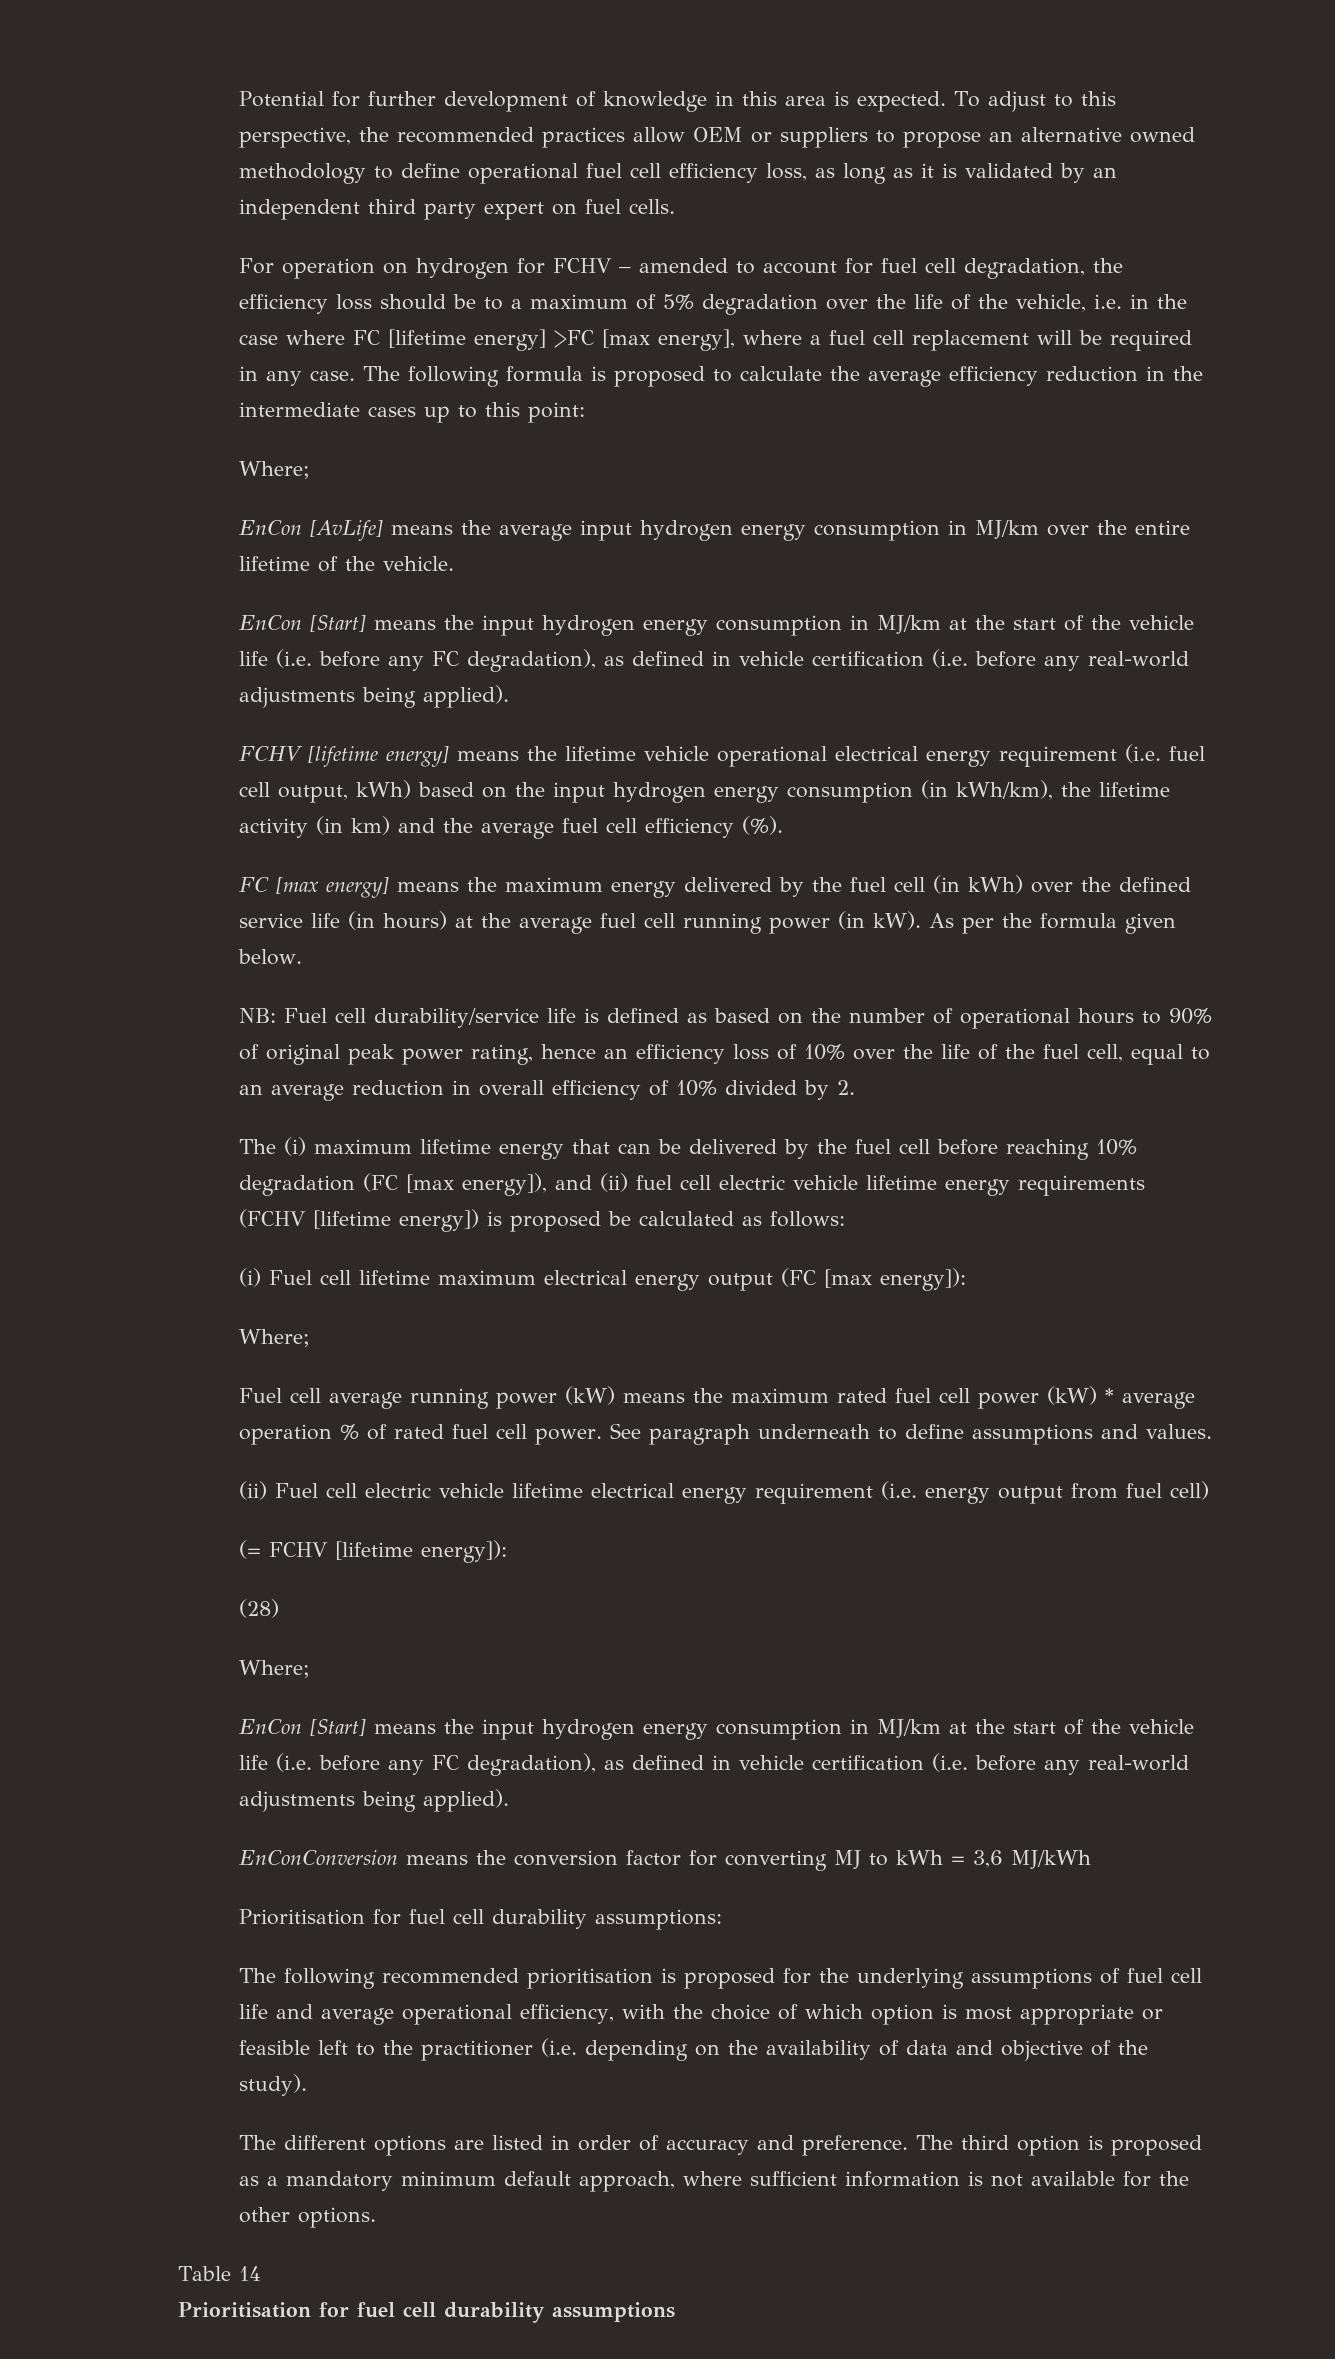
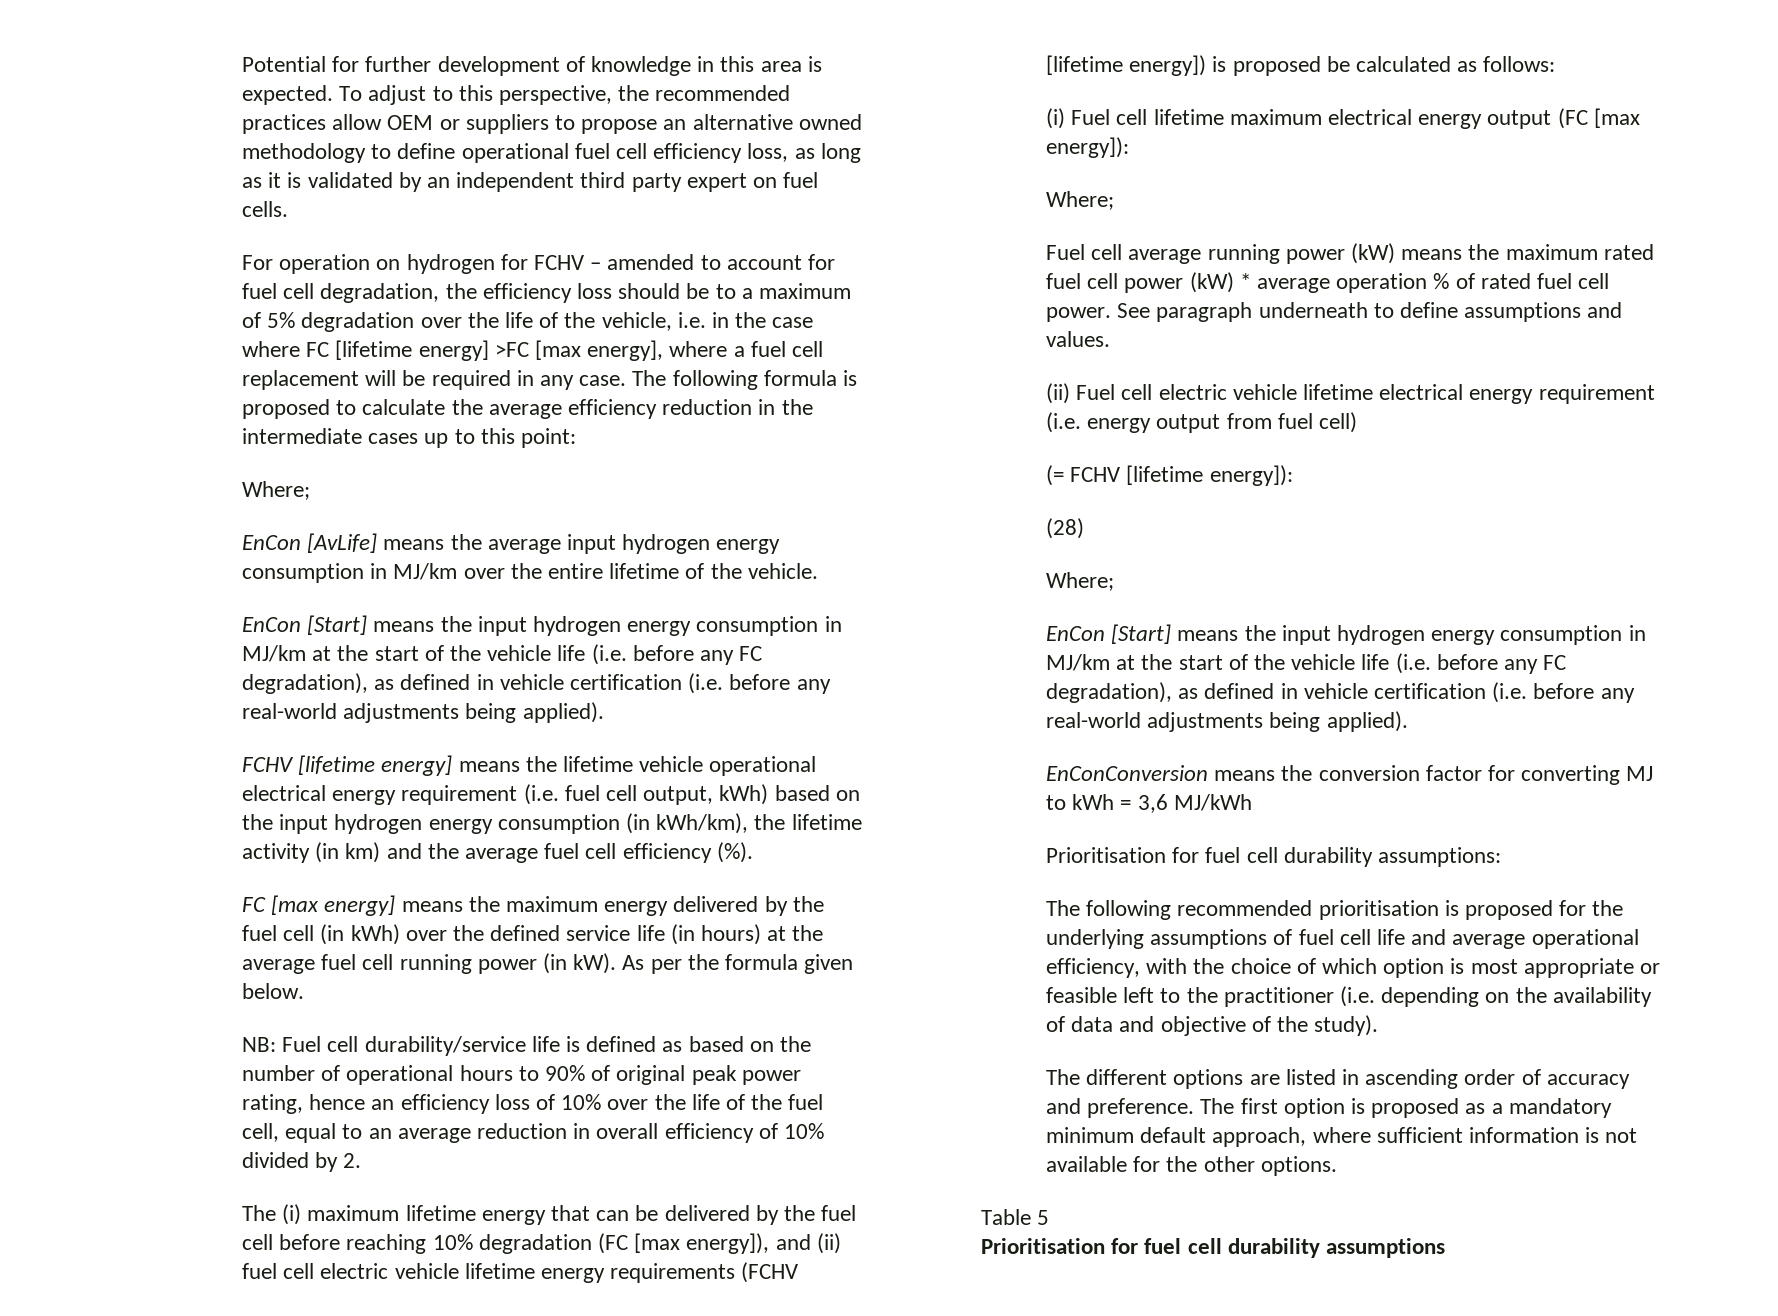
(570, 2142) none -> [1365,1069,1459,1089] ascending
[960,2135,1009,2150] third -> [1240,1098,1278,1114] first
[238,2266,261,2281] 14 -> [1037,1210,1050,1225] 5

